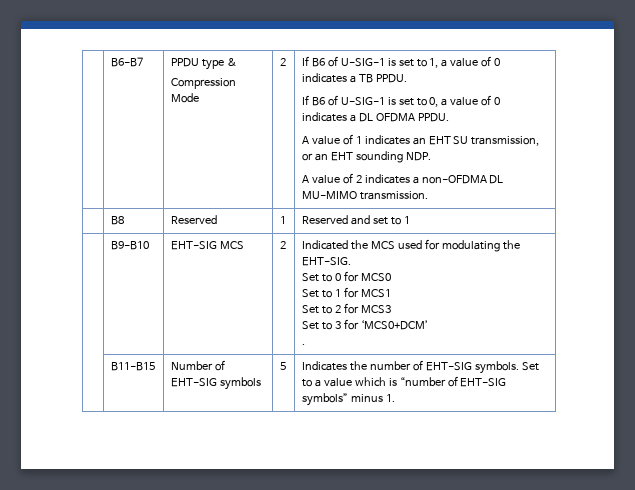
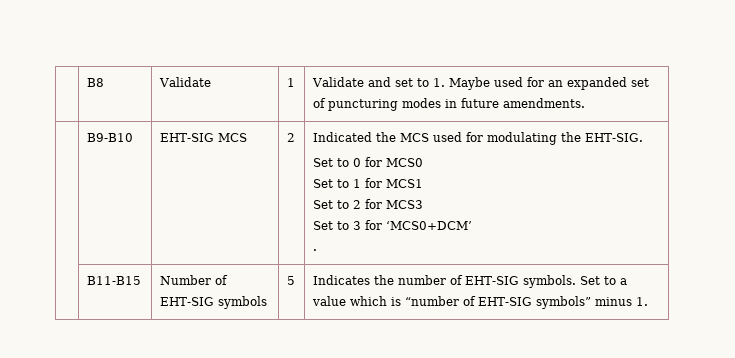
[110,57,143,67] [170,58,237,70] [170,78,236,89] [170,93,199,103] [279,58,286,66] [301,56,501,68] [301,73,407,83] [301,95,501,107] [301,112,449,122] [301,134,540,146] [301,151,431,163] [301,173,504,184] [301,191,428,200] | B6-B7 | PPDU type & // Compression Mode | 2 | If B6 of U-SIG-1 is set to 1, a value of 0 indicates a TB PPDU. // If B6 of U-SIG-1 is set to 0, a value of 0 indicates a DL OFDMA PPDU. // A value of 1 indicates an EHT SU transmission, or an EHT sounding NDP. // A value of 2 indicates a non-OFDMA DL MU-MIMO transmission. // -> (86, 82) none
[170,215,217,224] [279,216,286,224] [301,215,348,224] Reserved | 1 | Reserved -> [158,77,211,87] [286,78,295,87] [311,77,364,87] Validate | 1 | Validate
[403,216,410,224] 1 -> [432,77,649,90] [312,98,585,111] 1. Maybe used for an expanded set of puncturing modes in future amendments.

